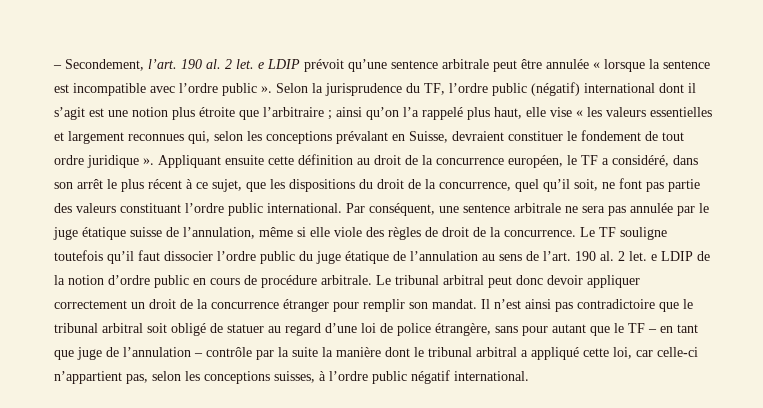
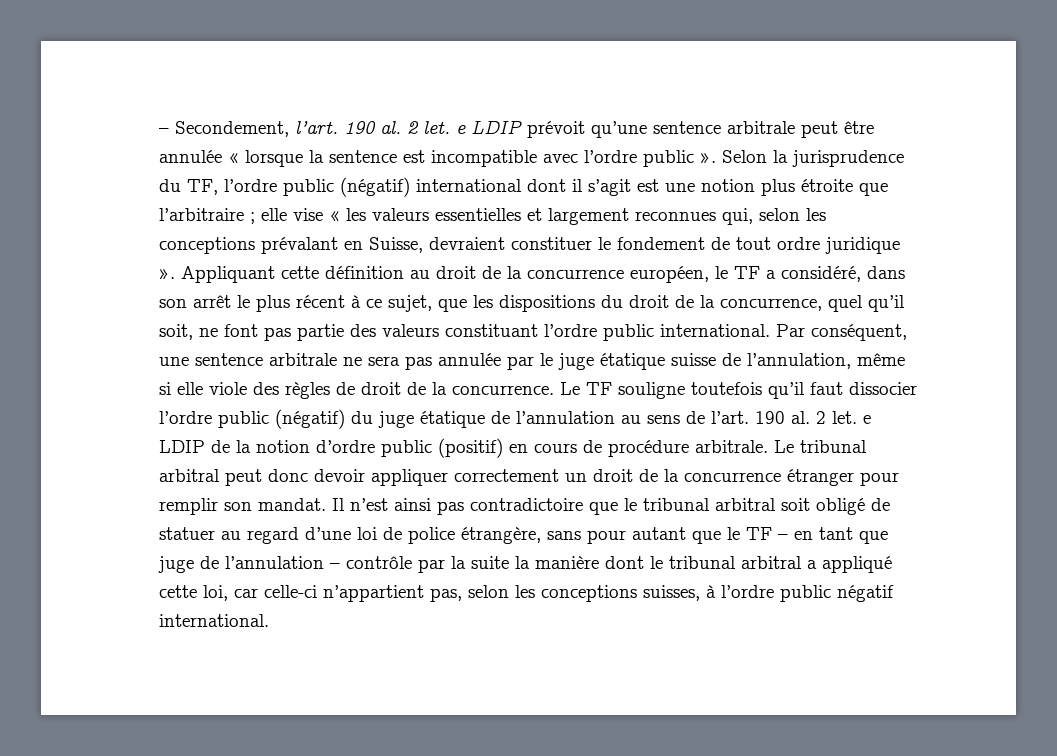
[336,107,523,120] ainsi qu’on l’a rappelé plus haut, -> (256, 218) none
[225,155,265,165] ensuite -> (276, 274) none
(296, 257) none -> [275,409,346,429] (négatif)
(190, 281) none -> [438,438,504,458] (positif)

